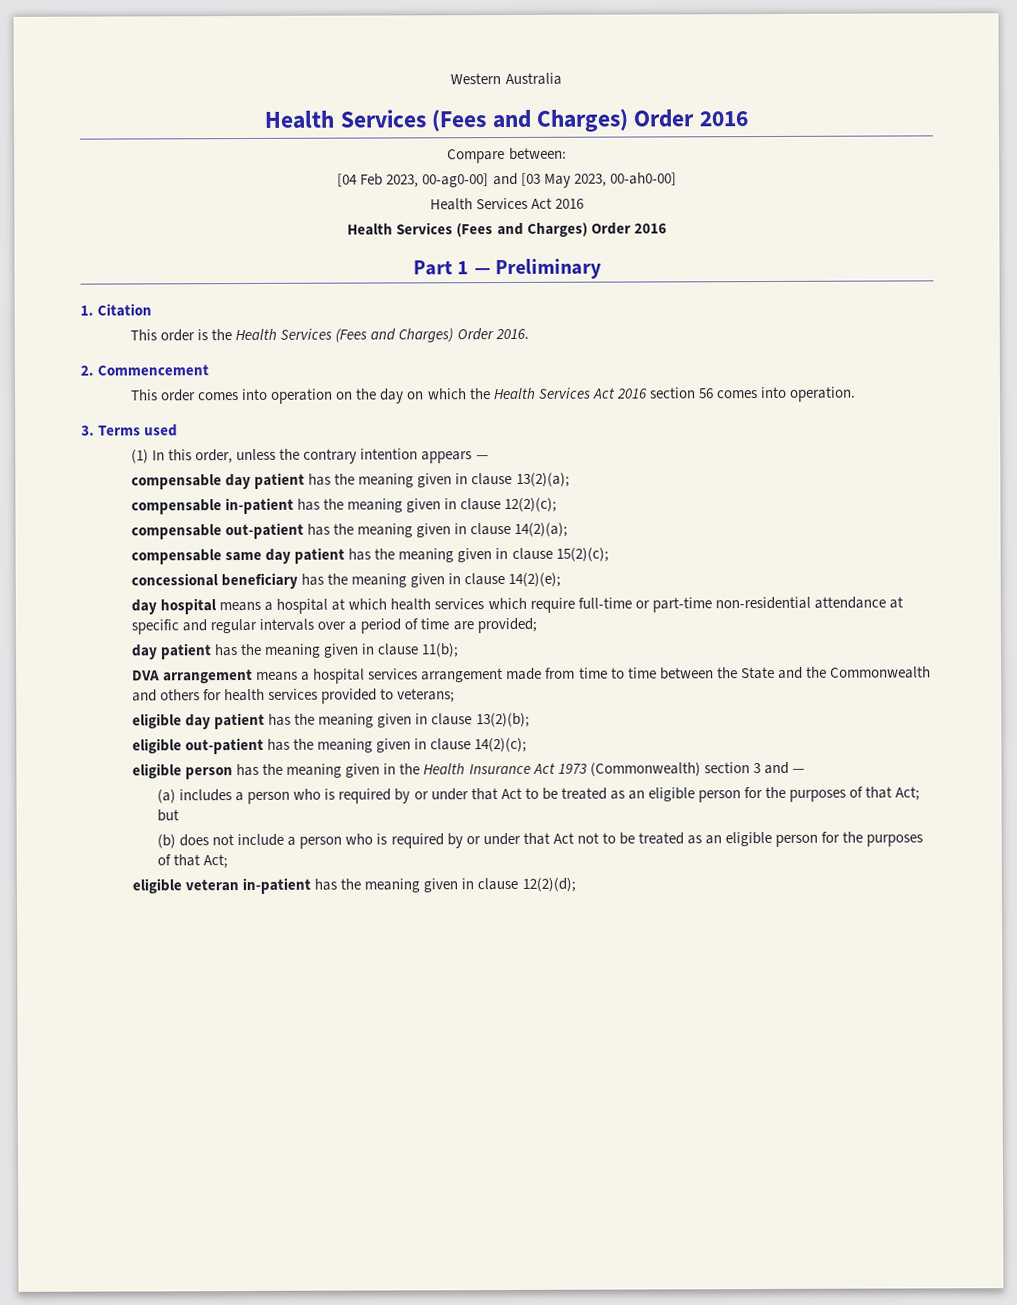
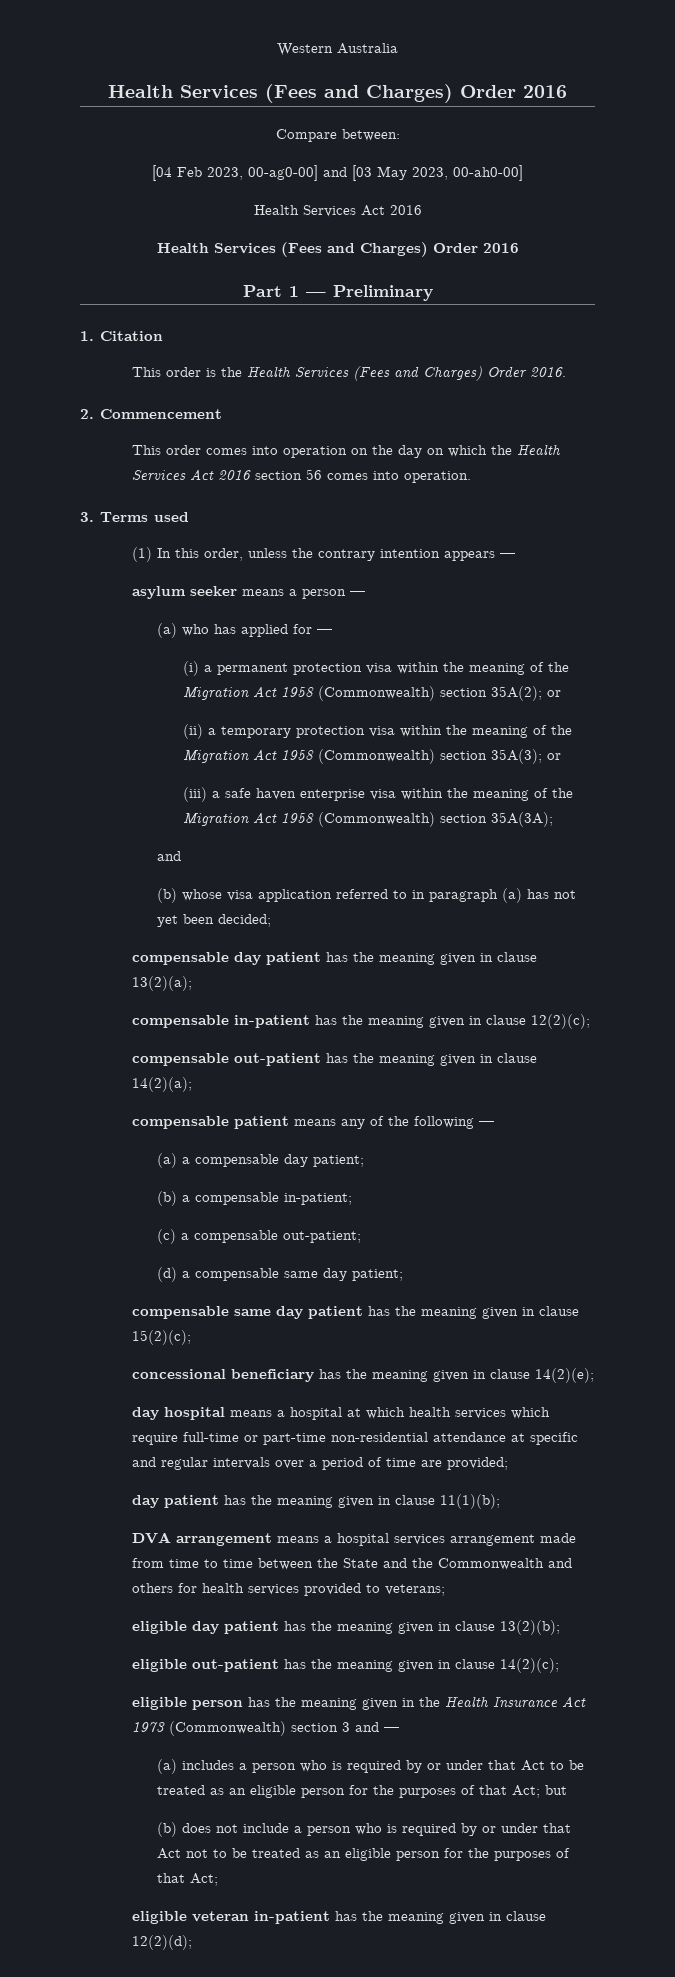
(489, 457) none -> [131,586,365,599] [157,623,333,638] [183,661,570,676] [183,686,562,701] [183,724,573,739] [183,749,562,764] [183,787,574,802] [183,812,554,827] [157,851,182,861] [157,888,577,903] [157,914,272,927] // asylum seeker means a person — // (a) who has applied for — // (i) a permanent protection visa within the meaning of the Migration Act 1958 (Commonwealth) section 35A(2); or // (ii) a temporary protection visa within the meaning of the Migration Act 1958 (Commonwealth) section 35A(3); or // (iii) a safe haven enterprise visa within the meaning of the Migration Act 1958 (Commonwealth) section 35A(3A); // and // (b) whose visa application referred to in paragraph (a) has not yet been decided;
(569, 529) none -> [131,1116,494,1129] [157,1153,365,1168] [157,1191,353,1206] [157,1229,362,1244] [157,1267,404,1282] // compensable patient means any of the following — // (a) a compensable day patient; // (b) a compensable in-patient; // (c) a compensable out-patient; // (d) a compensable same day patient;
[421,643,460,658] 11(b); -> [439,1494,500,1509] 11(1)(b);

